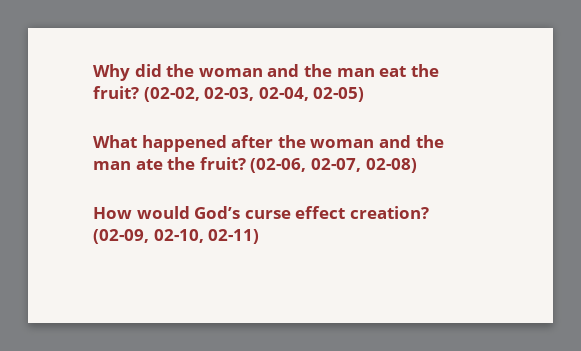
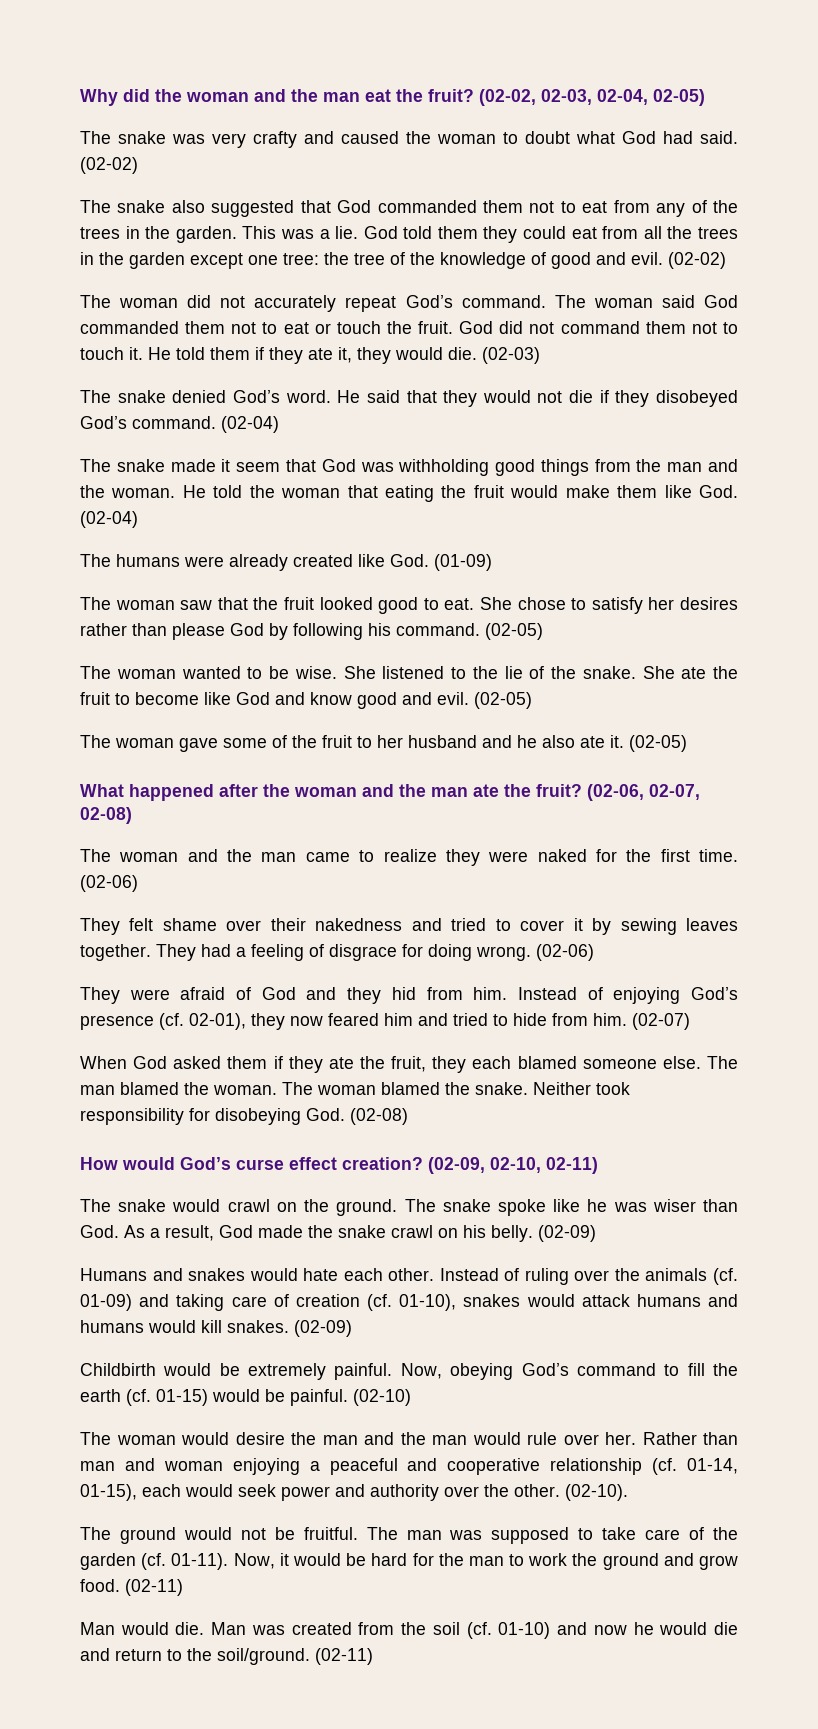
(365, 94) none -> [80,131,738,148] [80,157,138,174] [80,200,739,217] [80,226,738,243] [80,252,726,269] [80,295,738,312] [80,321,738,334] [80,347,540,364] [80,390,738,407] [80,416,279,433] [80,459,739,476] [80,485,739,502] [80,511,138,528] [80,554,492,571] [80,597,739,614] [80,623,543,640] [80,666,738,679] [80,692,532,709] [80,735,687,752] // The snake was very crafty and caused the woman to doubt what God had said. (02-02) // The snake also suggested that God commanded them not to eat from any of the trees in the garden. This was a lie. God told them they could eat from all the trees in the garden except one tree: the tree of the knowledge of good and evil. (02-02) // The woman did not accurately repeat God’s command. The woman said God commanded them not to eat or touch the fruit. God did not command them not to touch it. He told them if they ate it, they would die. (02-03) // The snake denied God’s word. He said that they would not die if they disobeyed God’s command. (02-04) // The snake made it seem that God was withholding good things from the man and the woman. He told the woman that eating the fruit would make them like God. (02-04) // The humans were already created like God. (01-09) // The woman saw that the fruit looked good to eat. She chose to satisfy her desires rather than please God by following his command. (02-05) // The woman wanted to be wise. She listened to the lie of the snake. She ate the fruit to become like God and know good and evil. (02-05) // The woman gave some of the fruit to her husband and he also ate it. (02-05)
(417, 165) none -> [80,849,738,866] [80,875,138,892] [80,918,738,935] [80,944,594,961] [80,987,738,1004] [80,1013,690,1030] [80,1056,738,1073] [80,1082,630,1095] [80,1108,408,1125] // The woman and the man came to realize they were naked for the first time. (02-06) // They felt shame over their nakedness and tried to cover it by sewing leaves together. They had a feeling of disgrace for doing wrong. (02-06) // They were afraid of God and they hid from him. Instead of enjoying God’s presence (cf. 02-01), they now feared him and tried to hide from him. (02-07) // When God asked them if they ate the fruit, they each blamed someone else. The man blamed the woman. The woman blamed the snake. Neither took responsibility for disobeying God. (02-08)
(260, 236) none -> [80,1199,738,1216] [80,1225,596,1242] [80,1268,739,1285] [80,1294,738,1311] [80,1320,352,1337] [80,1363,739,1380] [80,1389,411,1406] [80,1432,738,1445] [80,1458,738,1475] [80,1484,628,1501] [80,1527,739,1544] [80,1553,738,1570] [80,1579,183,1596] [80,1622,739,1639] [80,1648,373,1665] // The snake would crawl on the ground. The snake spoke like he was wiser than God. As a result, God made the snake crawl on his belly. (02-09) // Humans and snakes would hate each other. Instead of ruling over the animals (cf. 01-09) and taking care of creation (cf. 01-10), snakes would attack humans and humans would kill snakes. (02-09) // Childbirth would be extremely painful. Now, obeying God’s command to fill the earth (cf. 01-15) would be painful. (02-10) // The woman would desire the man and the man would rule over her. Rather than man and woman enjoying a peaceful and cooperative relationship (cf. 01-14, 01-15), each would seek power and authority over the other. (02-10). // The ground would not be fruitful. The man was supposed to take care of the garden (cf. 01-11). Now, it would be hard for the man to work the ground and grow food. (02-11) // Man would die. Man was created from the soil (cf. 01-10) and now he would die and return to the soil/ground. (02-11)

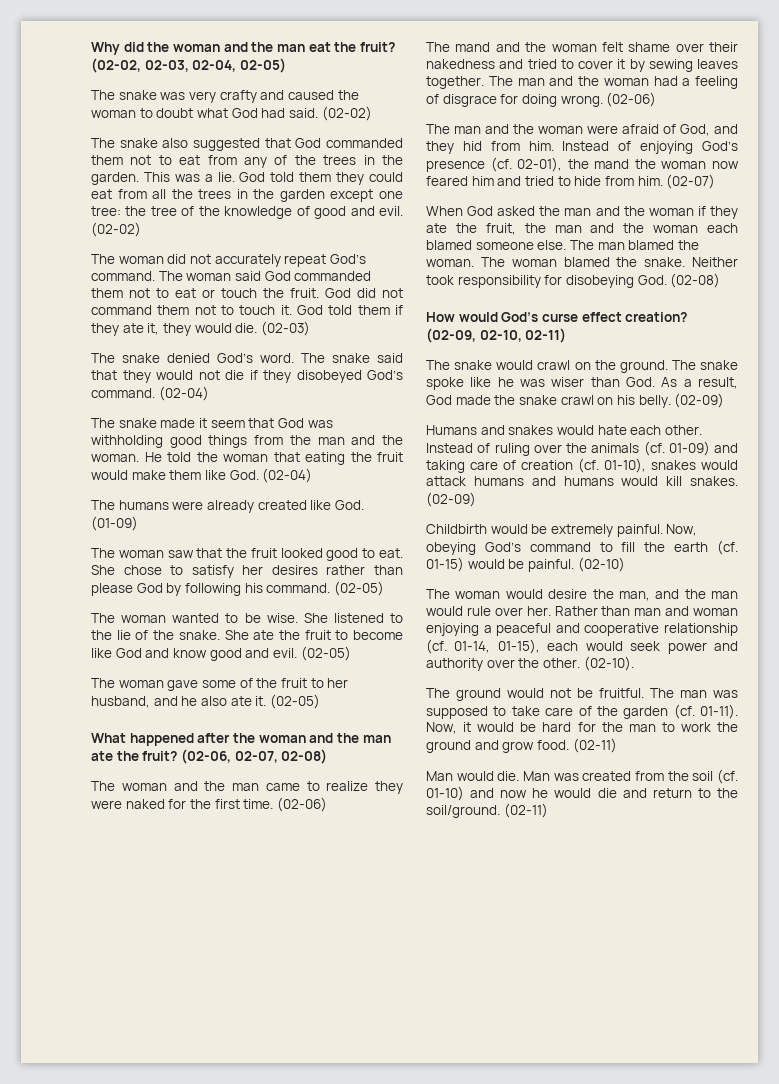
[148,347,171,360] He -> [297,305,323,315] God
[337,390,361,403] He -> [301,353,370,363] The snake
[408,735,477,748] husband -> [91,696,150,708] husband,
[80,918,120,935] They -> [426,42,597,52] The mand and the woman
[156,944,196,961] They -> [488,76,649,86] The man and the woman
[80,987,120,1004] They -> [426,124,583,134] The man and the woman
[261,987,296,1000] God -> [680,124,710,136] God,
[251,1013,285,1030] they -> [567,159,707,169] the mand the woman
[227,1056,268,1069] them -> [539,206,694,216] the man and the woman
[432,1056,467,1073] they -> [524,223,699,233] the man and the woman
[322,1435,358,1445] man -> [618,591,650,601] man,

